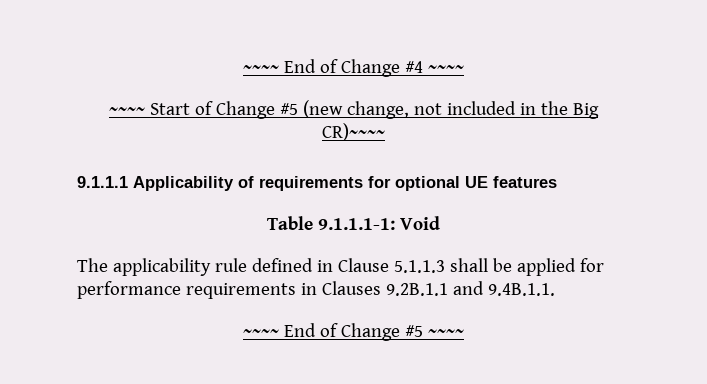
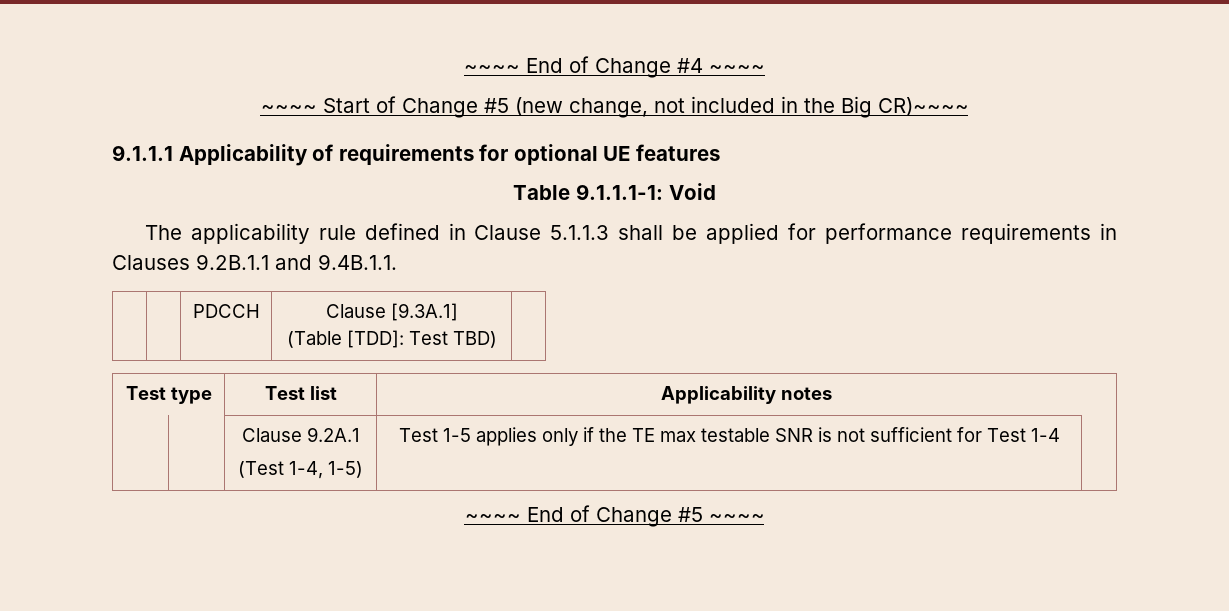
(555, 289) none -> [192,304,260,318] [325,303,458,321] [286,330,497,348] [125,386,212,404] [264,386,337,400] [661,386,832,404] [241,427,360,442] [238,461,363,479] [398,427,1060,446] // | | PDCCH | Clause [9.3A.1] // (Table [TDD]: Test TBD) | // Test type | Test list | Applicability notes // | | Clause 9.2A.1 // (Test 1-4, 1-5) | Test 1-5 applies only if the TE max testable SNR is not sufficient for Test 1-4 |

